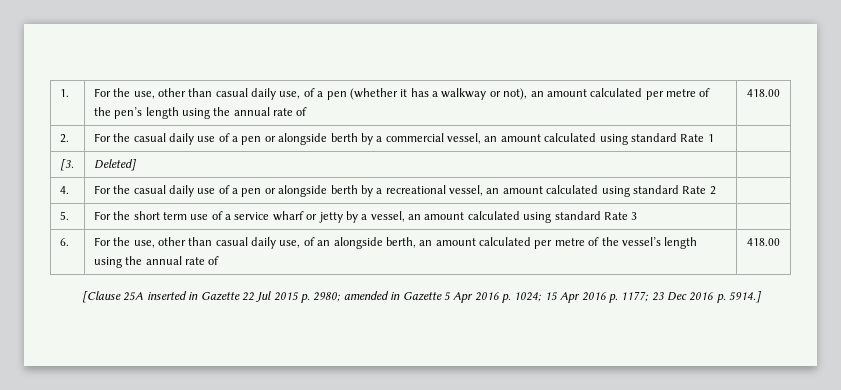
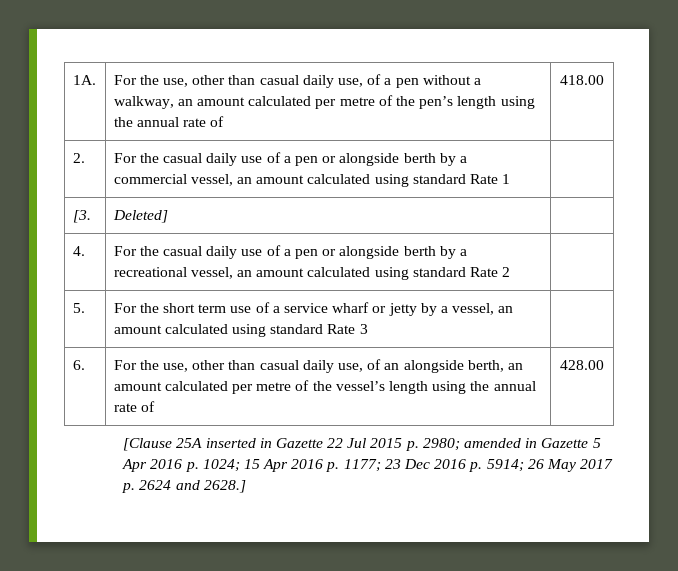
[59,89,69,97] 1. -> [72,75,96,85] 1A.
[349,88,528,100] (whether it has a walkway or not), -> [422,75,481,85] [113,96,174,109] without a walkway,
[747,238,780,246] 418.00 -> [560,360,604,370] 428.00
[729,291,762,303] 5914.] -> [486,459,614,472] [122,480,246,493] 5914; 26 May 2017 p. 2624 and 2628.]

